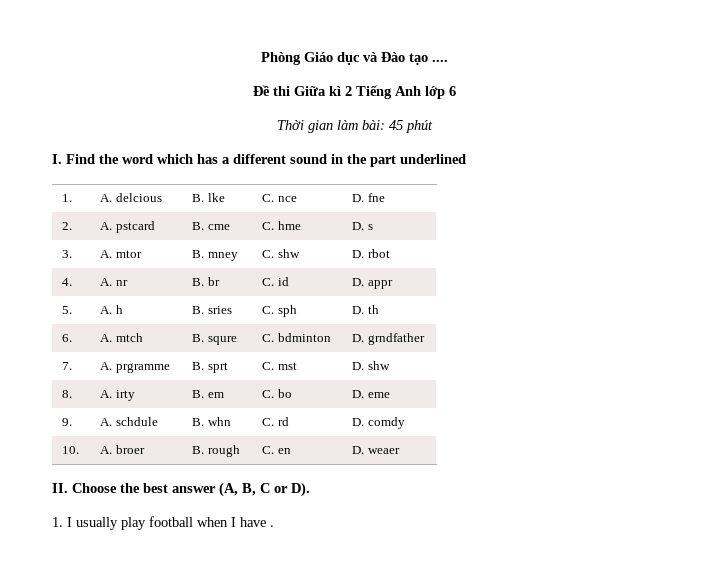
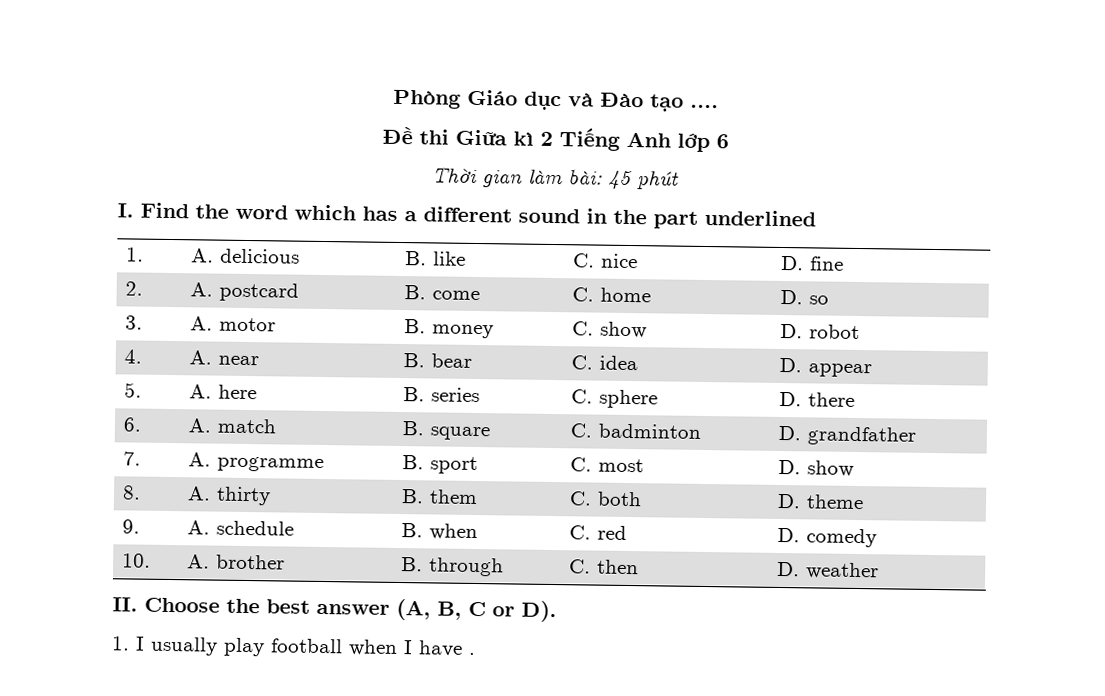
[115,193,162,202] [192,193,225,202] [262,194,297,202] [352,193,385,202] delcious | B. lke | C. nce | D. fne -> [220,248,301,264] [405,251,467,266] [573,253,639,269] [781,255,845,271] delicious | B. like | C. nice | D. fine
[115,221,155,233] [192,222,230,230] [262,221,301,230] [352,222,373,230] pstcard | B. cme | C. hme | D. s -> [219,282,300,302] [404,285,481,301] [572,287,652,303] [780,289,830,305] postcard | B. come | C. home | D. so
[115,250,142,258] [192,250,238,261] [262,249,300,258] [352,249,390,258] mtor | B. mney | C. shw | D. rbot -> [219,317,277,332] [404,319,495,339] [572,321,648,339] [780,323,861,340] motor | B. money | C. show | D. robot
[115,280,128,286] [192,277,220,286] [262,277,289,286] [352,278,393,289] nr | B. br | C. id | D. appr -> [218,355,260,366] [403,353,473,368] [571,355,639,371] [779,357,873,378] near | B. bear | C. idea | D. appear
[115,305,123,314] [192,306,232,314] [262,305,297,317] [352,305,379,314] h | B. sries | C. sph | D. th -> [218,384,258,400] [403,387,481,403] [571,389,659,409] [779,391,856,407] here | B. series | C. sphere | D. there
[115,333,143,342] [192,334,237,345] [262,333,331,342] [352,333,425,345] mtch | B. squre | C. bdminton | D. grndfather -> [217,418,278,434] [402,421,491,441] [570,423,703,439] [778,425,917,446] match | B. square | C. badminton | D. grandfather
[115,363,170,373] [192,362,228,373] [262,362,297,370] [352,361,390,370] prgramme | B. sprt | C. mst | D. shw -> [217,456,325,473] [402,455,479,475] [570,457,645,473] [778,459,855,477] programme | B. sport | C. most | D. show
[115,390,135,401] [192,390,224,398] [262,389,292,398] [352,390,390,398] irty | B. em | C. bo | D. eme -> [216,486,272,506] [401,489,479,505] [569,491,643,507] [777,493,865,510] thirty | B. them | C. both | D. theme
[115,417,158,426] [192,417,231,426] [262,417,289,426] [352,417,405,429] schdule | B. whn | C. rd | D. comdy -> [216,520,295,536] [401,523,479,541] [569,525,628,540] [777,527,878,548] schedule | B. when | C. red | D. comedy
[115,445,145,454] [192,445,240,457] [262,446,291,454] [352,446,400,454] broer | B. rough | C. en | D. weaer -> [216,554,286,570] [401,557,505,577] [569,559,640,575] [777,561,880,580] brother | B. through | C. then | D. weather

